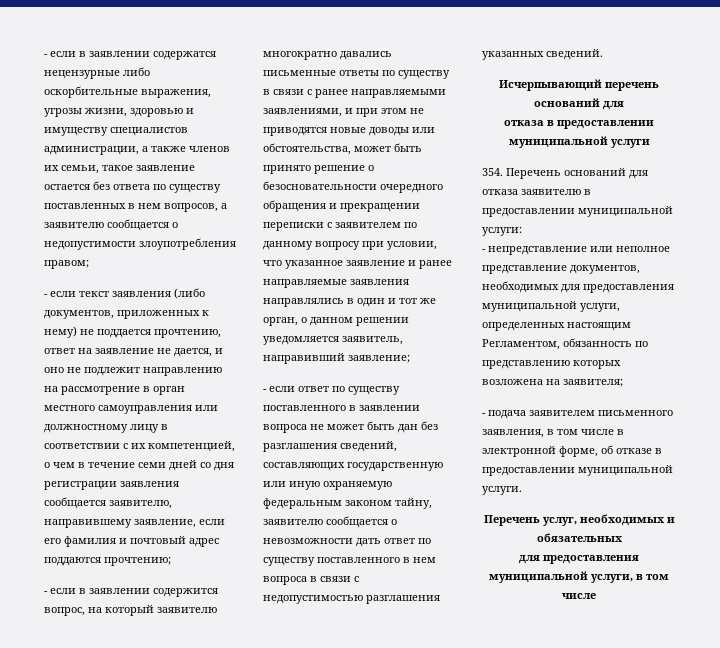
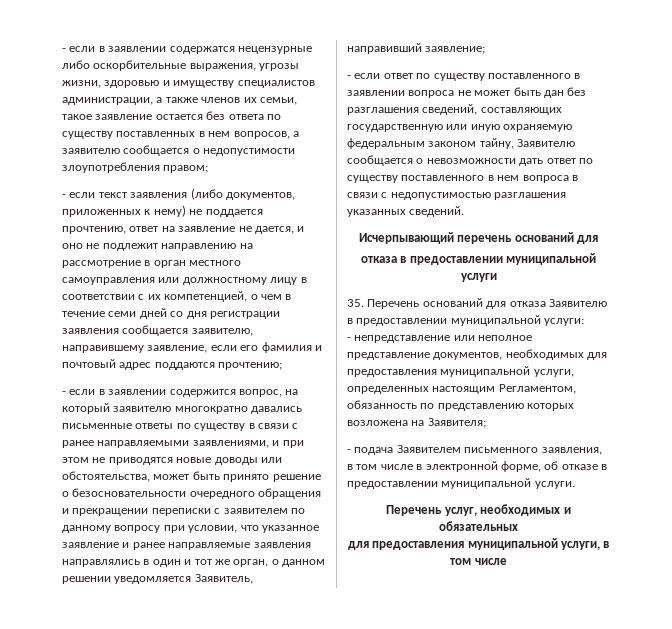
[342,336,403,345] заявитель, -> [194,574,253,584] Заявитель,
[263,519,323,525] заявителю -> [517,139,576,147] Заявителю
[482,168,503,176] 354. -> [347,299,364,307] 35.
[521,189,581,195] заявителю -> [548,299,607,307] Заявителю
[563,379,623,387] заявителя; -> [427,418,486,428] Заявителя;
[529,410,595,416] заявителем -> [396,445,461,453] Заявителем

